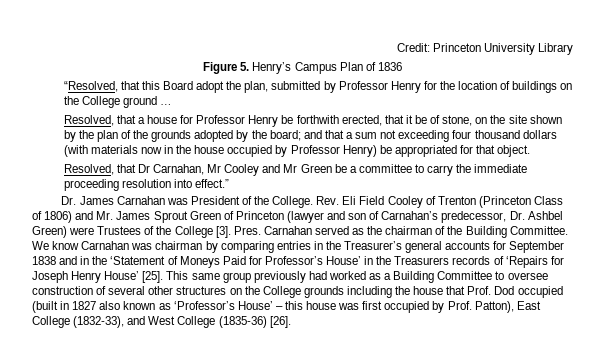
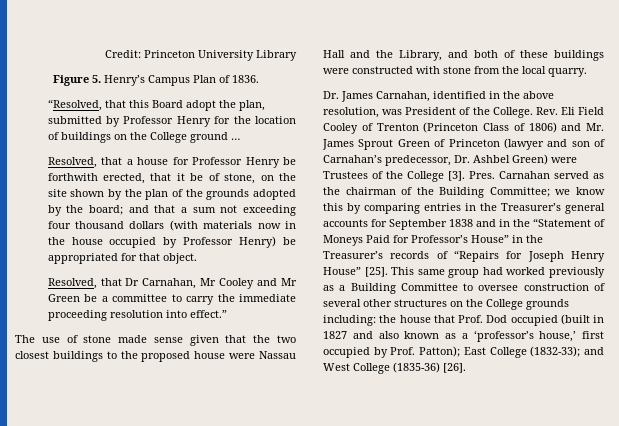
[377,62,402,71] 1836 -> [231,75,259,83] 1836.
[61,196,165,205] Dr. James Carnahan -> [15,335,296,346] [15,351,296,362] [323,50,604,61] [323,66,587,77] [323,91,554,102] [323,107,379,118] The use of stone made sense given that the two closest buildings to the proposed house were Nassau Hall and the Library, and both of these buildings were constructed with stone from the local quarry. // Dr. James Carnahan, identified in the above resolution,
[509,226,568,235] [32,241,203,250] Committee. We know Carnahan was chairman -> [489,187,605,197] [323,203,343,211] Committee; we know this
[110,256,166,265] ‘Statement -> [533,218,591,227] “Statement
[326,256,450,265] House’ in the Treasurers -> [471,235,543,243] [323,251,383,259] House” in the Treasurer’s
[505,256,548,268] ‘Repairs -> [454,250,499,262] “Repairs
[104,271,140,280] House’ -> [323,267,361,275] House”
[253,271,306,283] previously -> (480, 273) none
(366, 275) none -> [549,267,605,278] previously
[346,286,392,298] including -> [323,315,376,326] including:
(97, 305) none -> [352,331,373,339] and
[173,301,360,310] ‘Professor’s House’ – this house was -> [461,330,577,342] a ‘professor’s house,’
[474,301,514,313] Patton), -> [419,346,461,357] Patton);
[73,316,125,328] (1832-33), -> [530,346,581,357] (1832-33);

